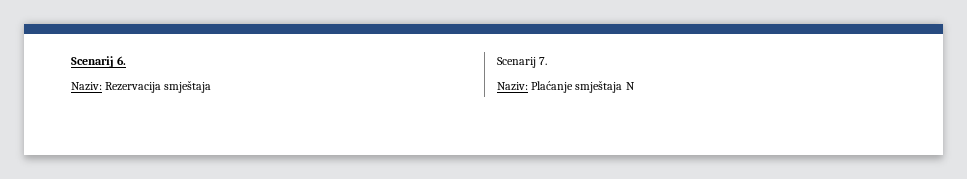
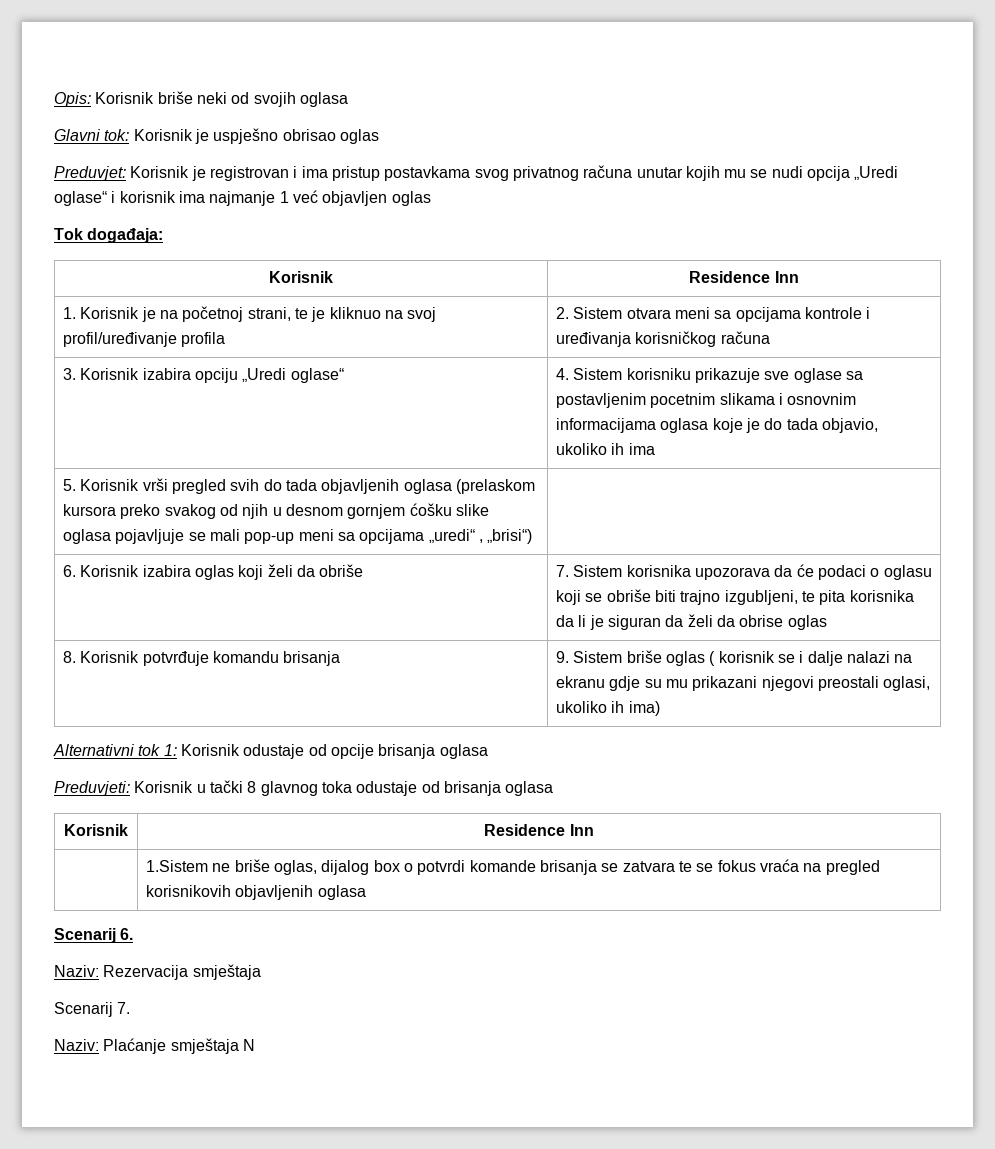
(71, 62) none -> [54,91,348,107] [54,128,379,144] [54,165,899,181] [54,190,431,206] [54,228,164,243] [269,271,333,283] [689,271,799,283] [63,306,437,322] [63,332,226,347] [556,307,871,322] [556,331,770,347] [63,368,344,383] [556,368,864,383] [556,393,857,408] [556,418,879,433] [556,443,655,455] [63,478,536,494] [63,503,490,519] [63,529,533,544] [63,564,364,580] [556,564,932,580] [556,589,914,605] [556,614,827,630] [63,651,341,666] [556,650,913,666] [556,676,931,691] [556,701,660,716] [53,744,488,759] [54,780,554,796] [64,824,128,836] [484,824,594,836] [146,859,880,875] [146,885,366,900] Opis: Korisnik briše neki od svojih oglasa // Glavni tok: Korisnik je uspješno obrisao oglas // Preduvjet: Korisnik je registrovan i ima pristup postavkama svog privatnog računa unutar kojih mu se nudi opcija „Uredi oglase“ i korisnik ima najmanje 1 već objavljen oglas // Tok događaja: // Korisnik | Residence Inn // 1. Korisnik je na početnoj strani, te je kliknuo na svoj profil/uređivanje profila | 2. Sistem otvara meni sa opcijama kontrole i uređivanja korisničkog računa // 3. Korisnik izabira opciju „Uredi oglase“ | 4. Sistem korisniku prikazuje sve oglase sa postavljenim pocetnim slikama i osnovnim informacijama oglasa koje je do tada objavio, ukoliko ih ima // 5. Korisnik vrši pregled svih do tada objavljenih oglasa (prelaskom kursora preko svakog od njih u desnom gornjem ćošku slike oglasa pojavljuje se mali pop-up meni sa opcijama „uredi“ , „brisi“) | // 6. Korisnik izabira oglas koji želi da obriše | 7. Sistem korisnika upozorava da će podaci o oglasu koji se obriše biti trajno izgubljeni, te pita korisnika da li je siguran da želi da obrise oglas // 8. Korisnik potvrđuje komandu brisanja | 9. Sistem briše oglas ( korisnik se i dalje nalazi na ekranu gdje su mu prikazani njegovi preostali oglasi, ukoliko ih ima) // Alternativni tok 1: Korisnik odustaje od opcije brisanja oglasa // Preduvjeti: Korisnik u tački 8 glavnog toka odustaje od brisanja oglasa // Korisnik | Residence Inn // | 1.Sistem ne briše oglas, dijalog box o potvrdi komande brisanja se zatvara te se fokus vraća na pregled korisnikovih objavljenih oglasa //

